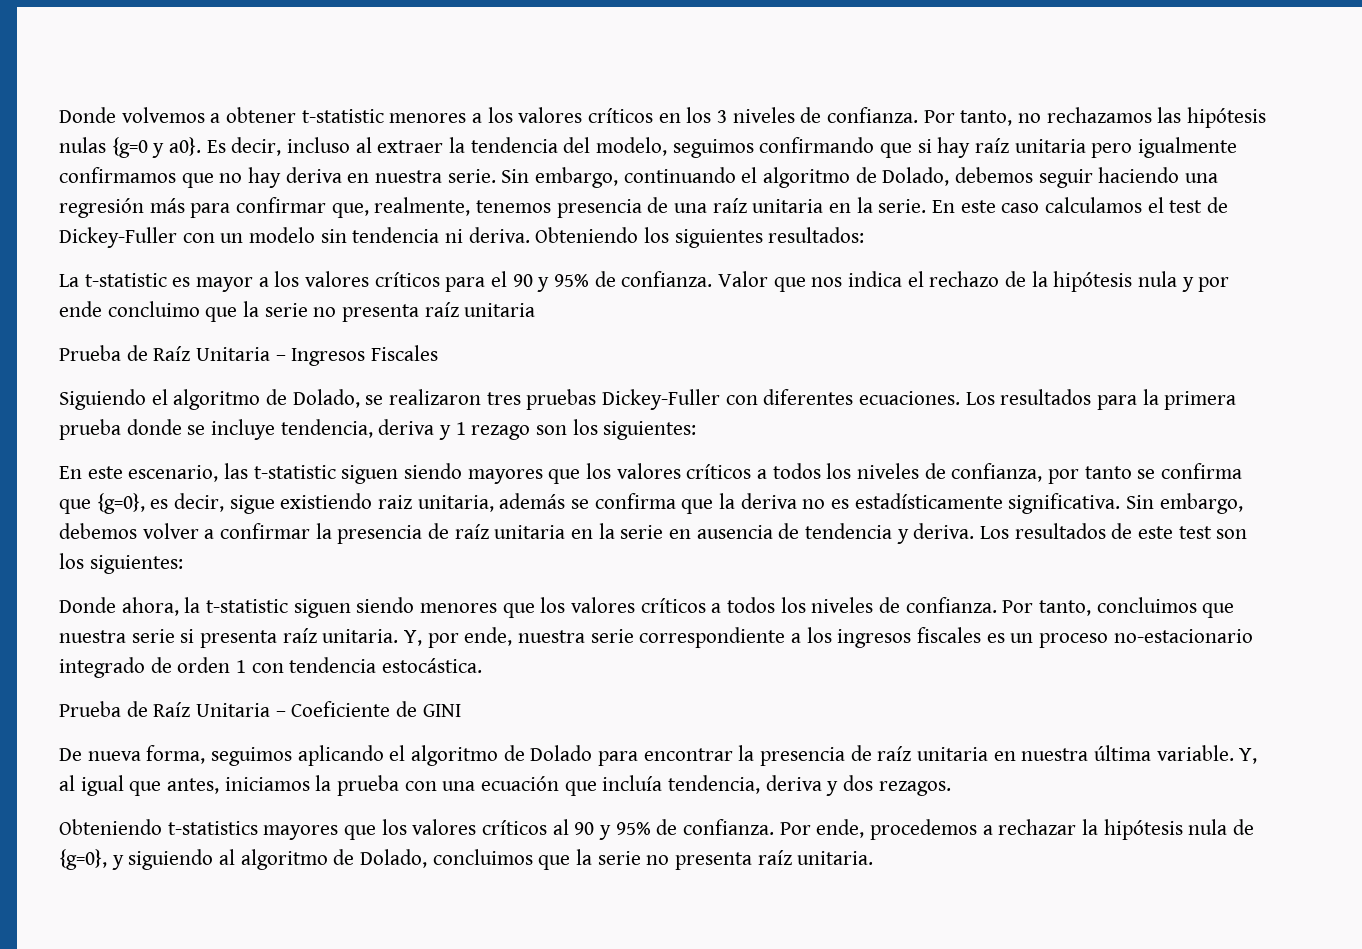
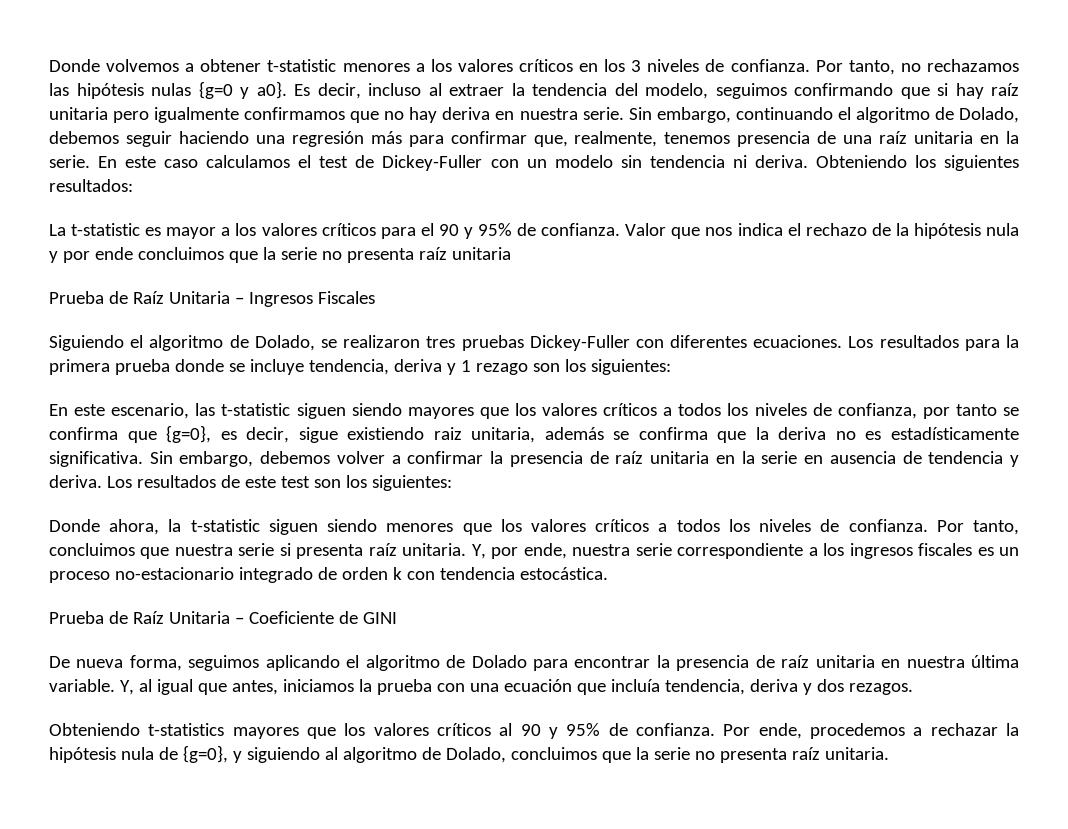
[107,301,200,317] concluimo -> [137,247,224,260] concluimos
[236,660,247,673] 1 -> [392,567,402,580] k

